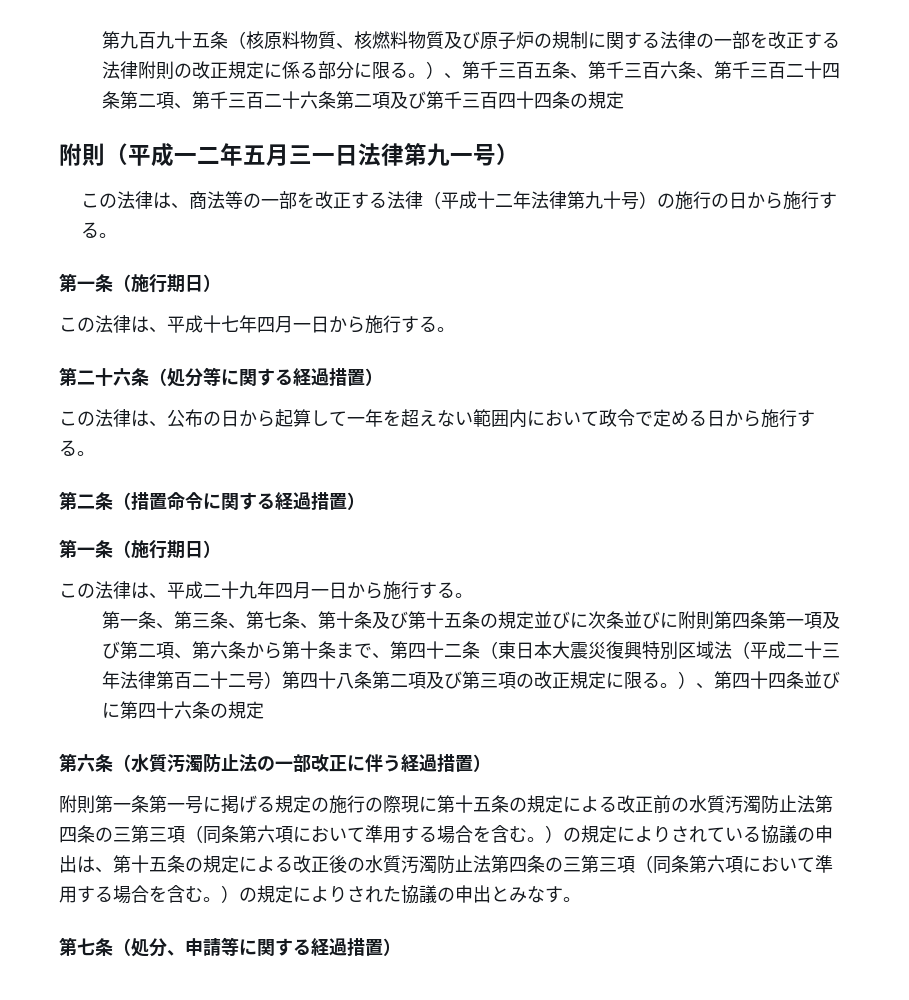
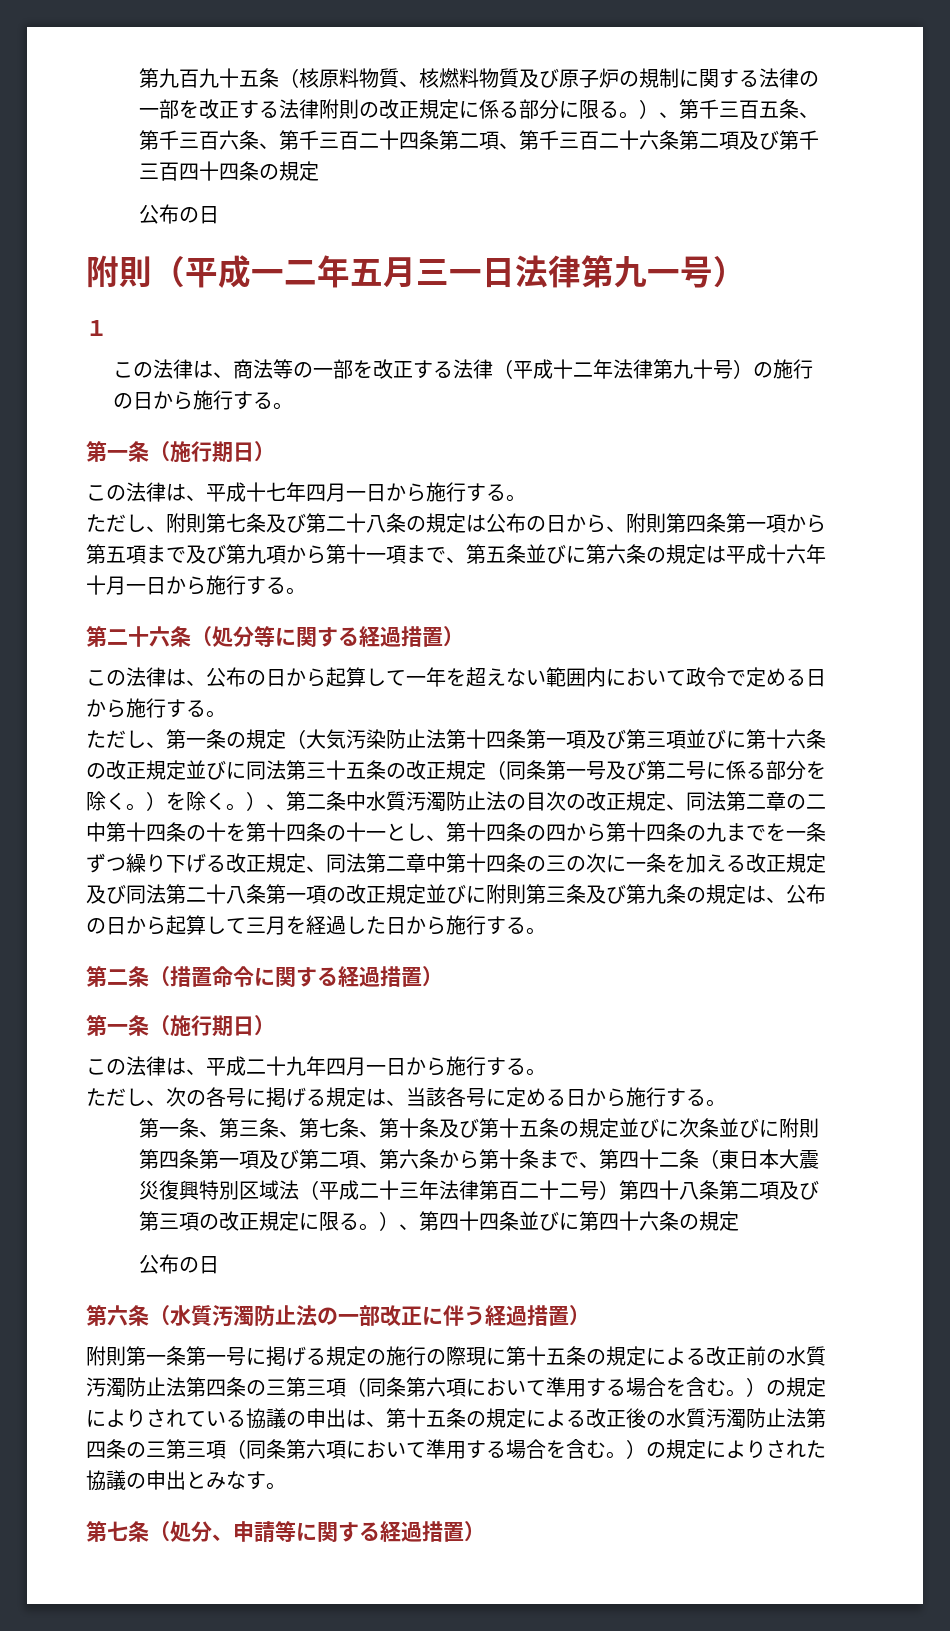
(625, 100) none -> [139,204,220,224] // 公布の日
(519, 154) none -> [86,320,107,336] // １
(455, 329) none -> [86,513,826,533] [86,544,826,564] [86,575,306,595] // ただし、附則第七条及び第二十八条の規定は公布の日から、附則第四条第一項から第五項まで及び第九項から第十一項まで、第五条並びに第六条の規定は平成十六年十月一日から施行する。
(95, 453) none -> [86,729,826,749] [86,760,826,780] [86,791,826,812] [86,822,826,842] [86,853,826,873] [86,884,826,904] [86,915,546,935] // ただし、第一条の規定（大気汚染防止法第十四条第一項及び第三項並びに第十六条の改正規定並びに同法第三十五条の改正規定（同条第一号及び第二号に係る部分を除く。）を除く。）、第二条中水質汚濁防止法の目次の改正規定、同法第二章の二中第十四条の十を第十四条の十一とし、第十四条の四から第十四条の九までを一条ずつ繰り下げる改正規定、同法第二章中第十四条の三の次に一条を加える改正規定及び同法第二十八条第一項の改正規定並びに附則第三条及び第九条の規定は、公布の日から起算して三月を経過した日から施行する。
(473, 595) none -> [86,1087,726,1108] // ただし、次の各号に掲げる規定は、当該各号に定める日から施行する。
(265, 710) none -> [139,1254,220,1274] // 公布の日

